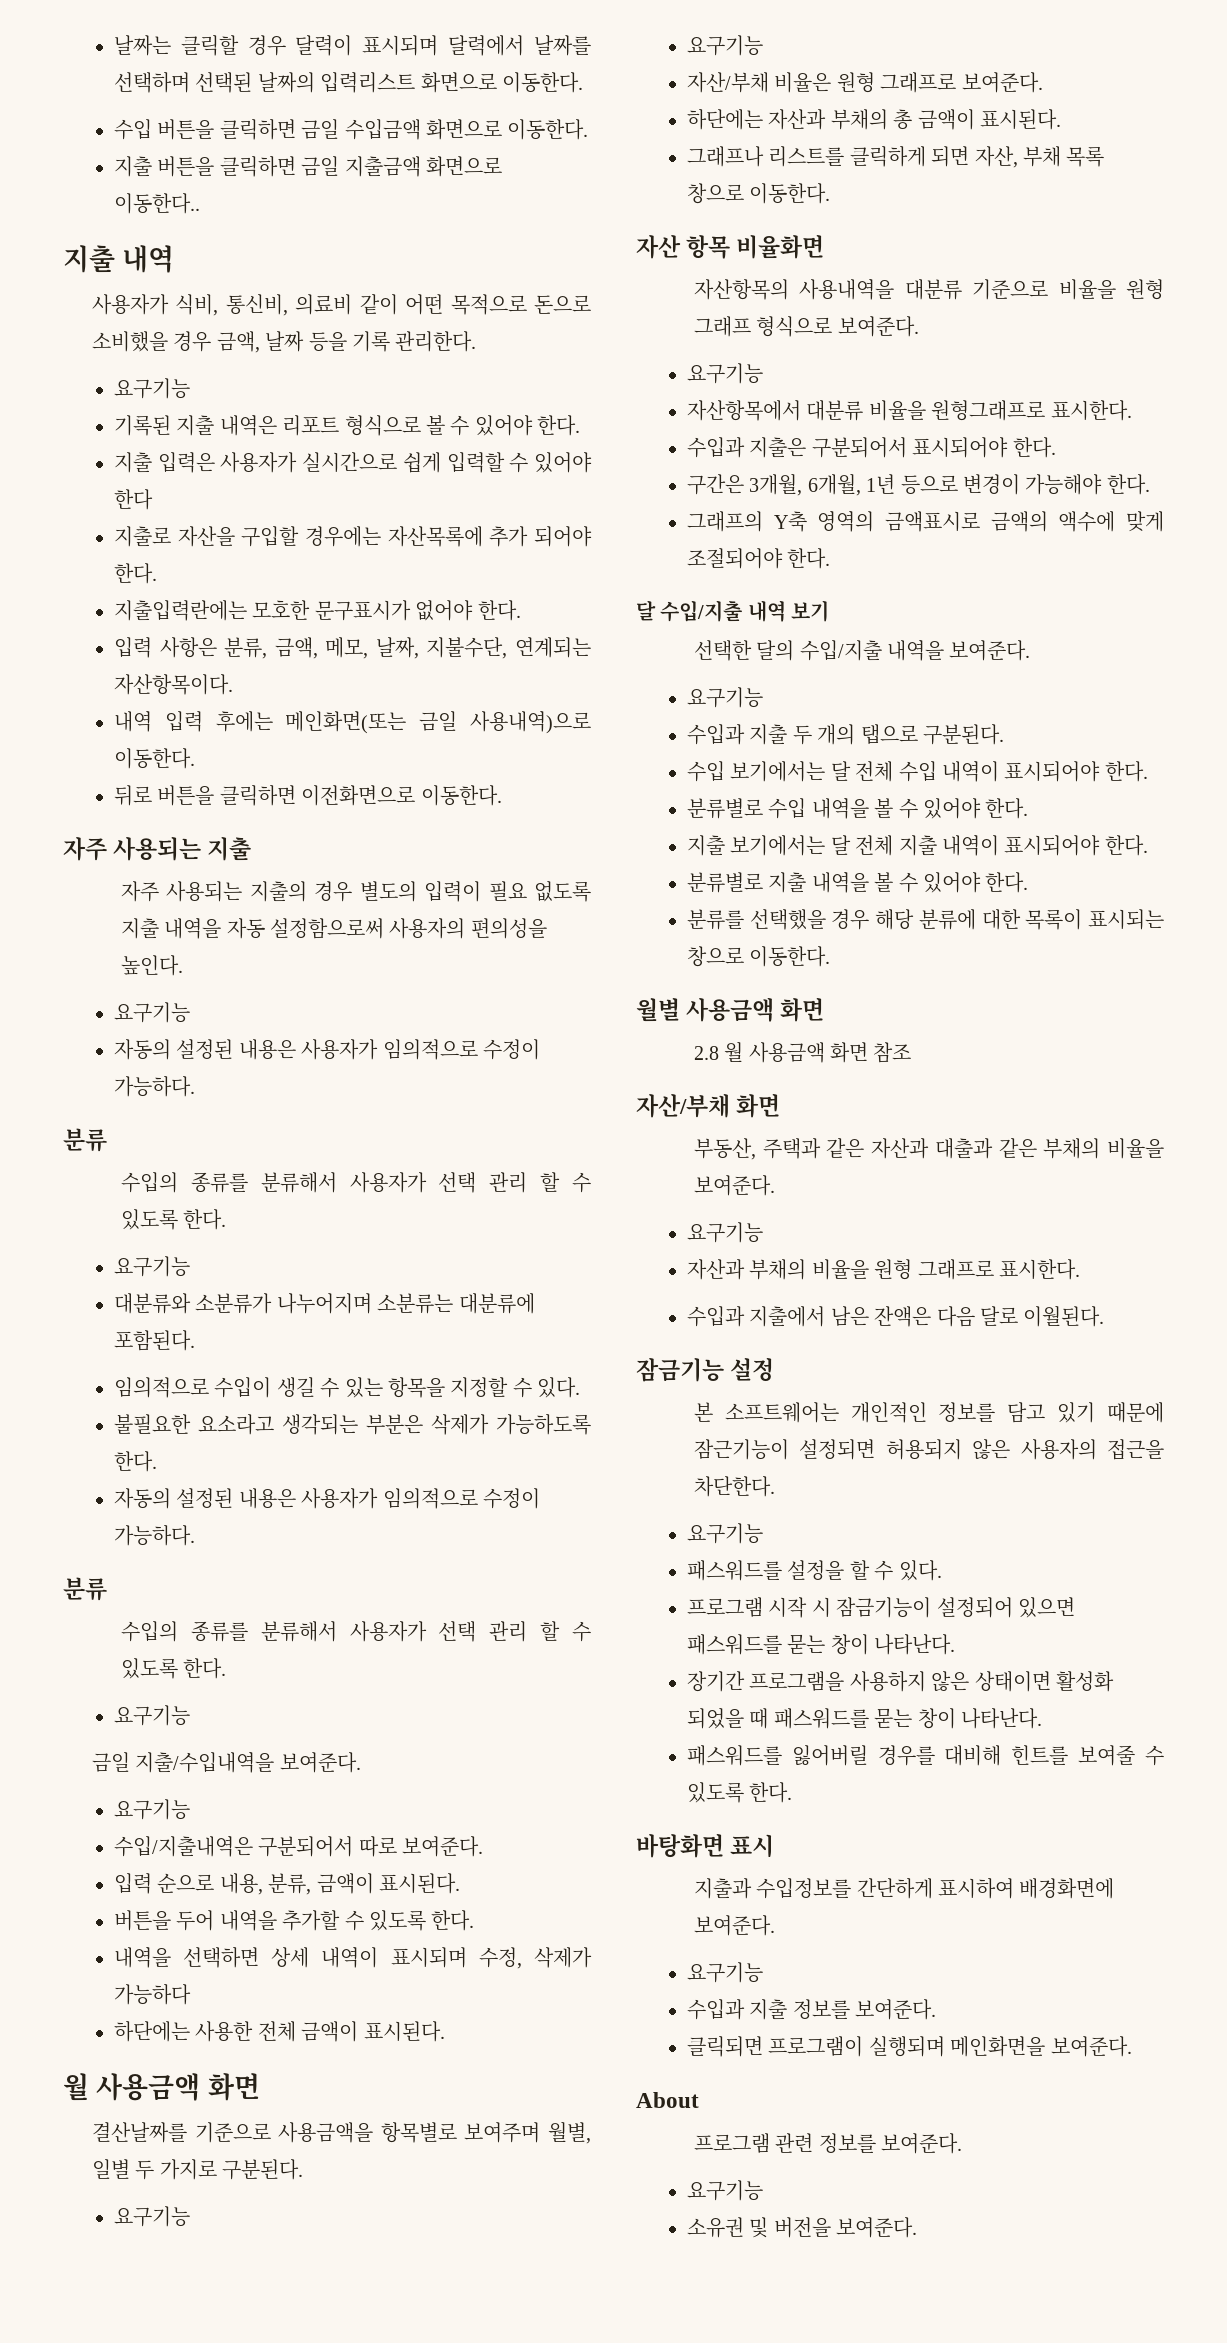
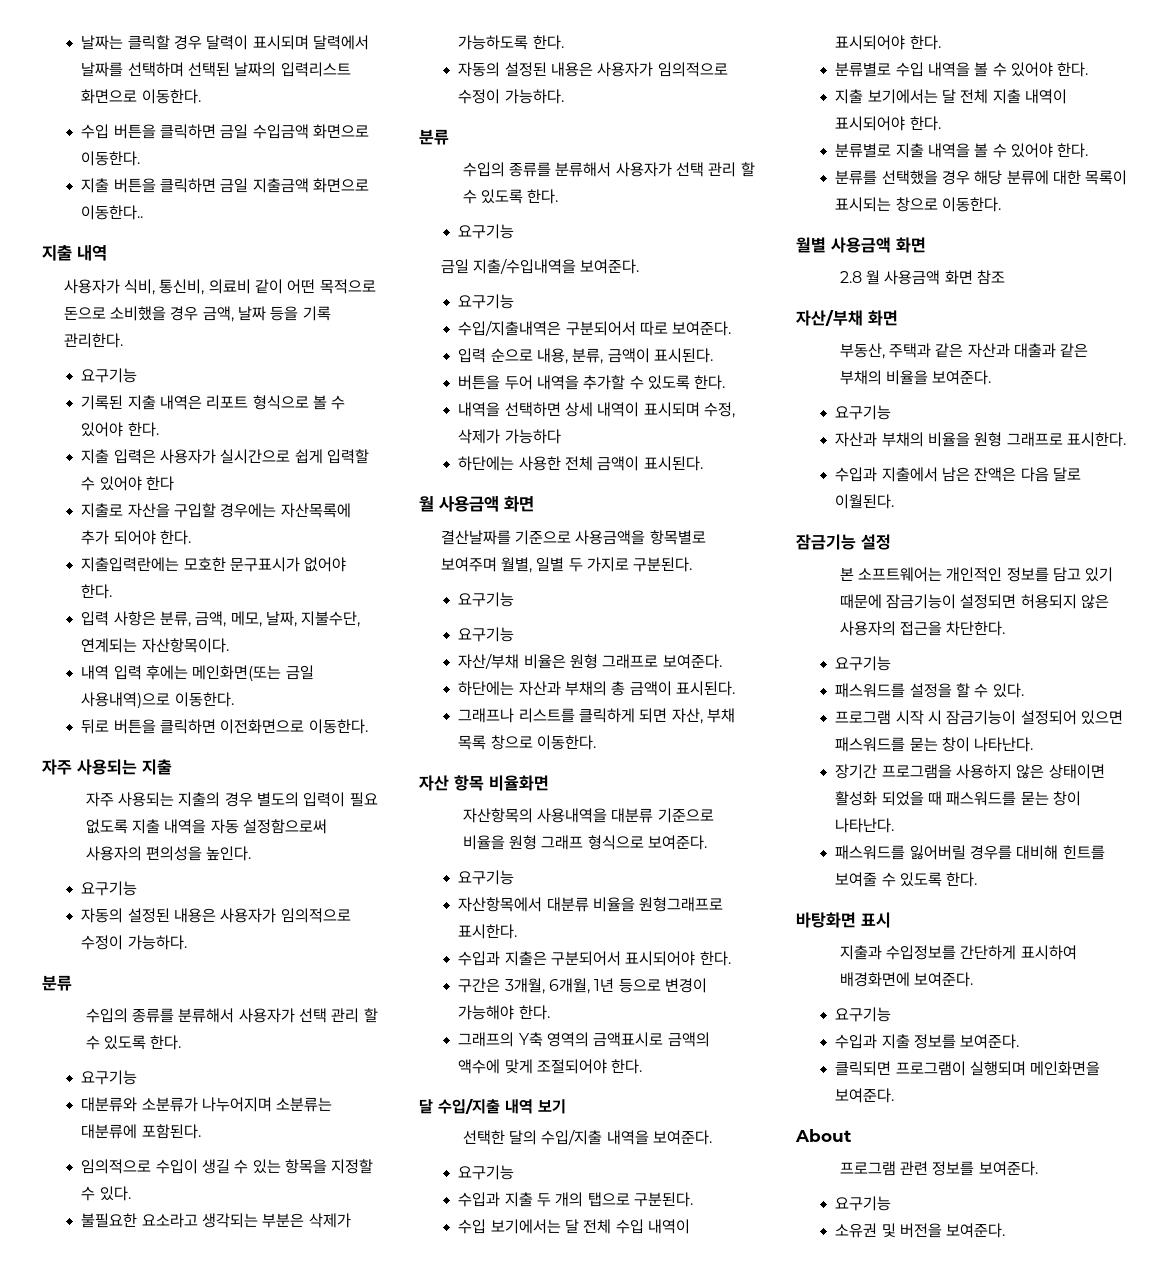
[693,1439,789,1460] 잠근기능이 -> [885,594,956,609] 잠금기능이

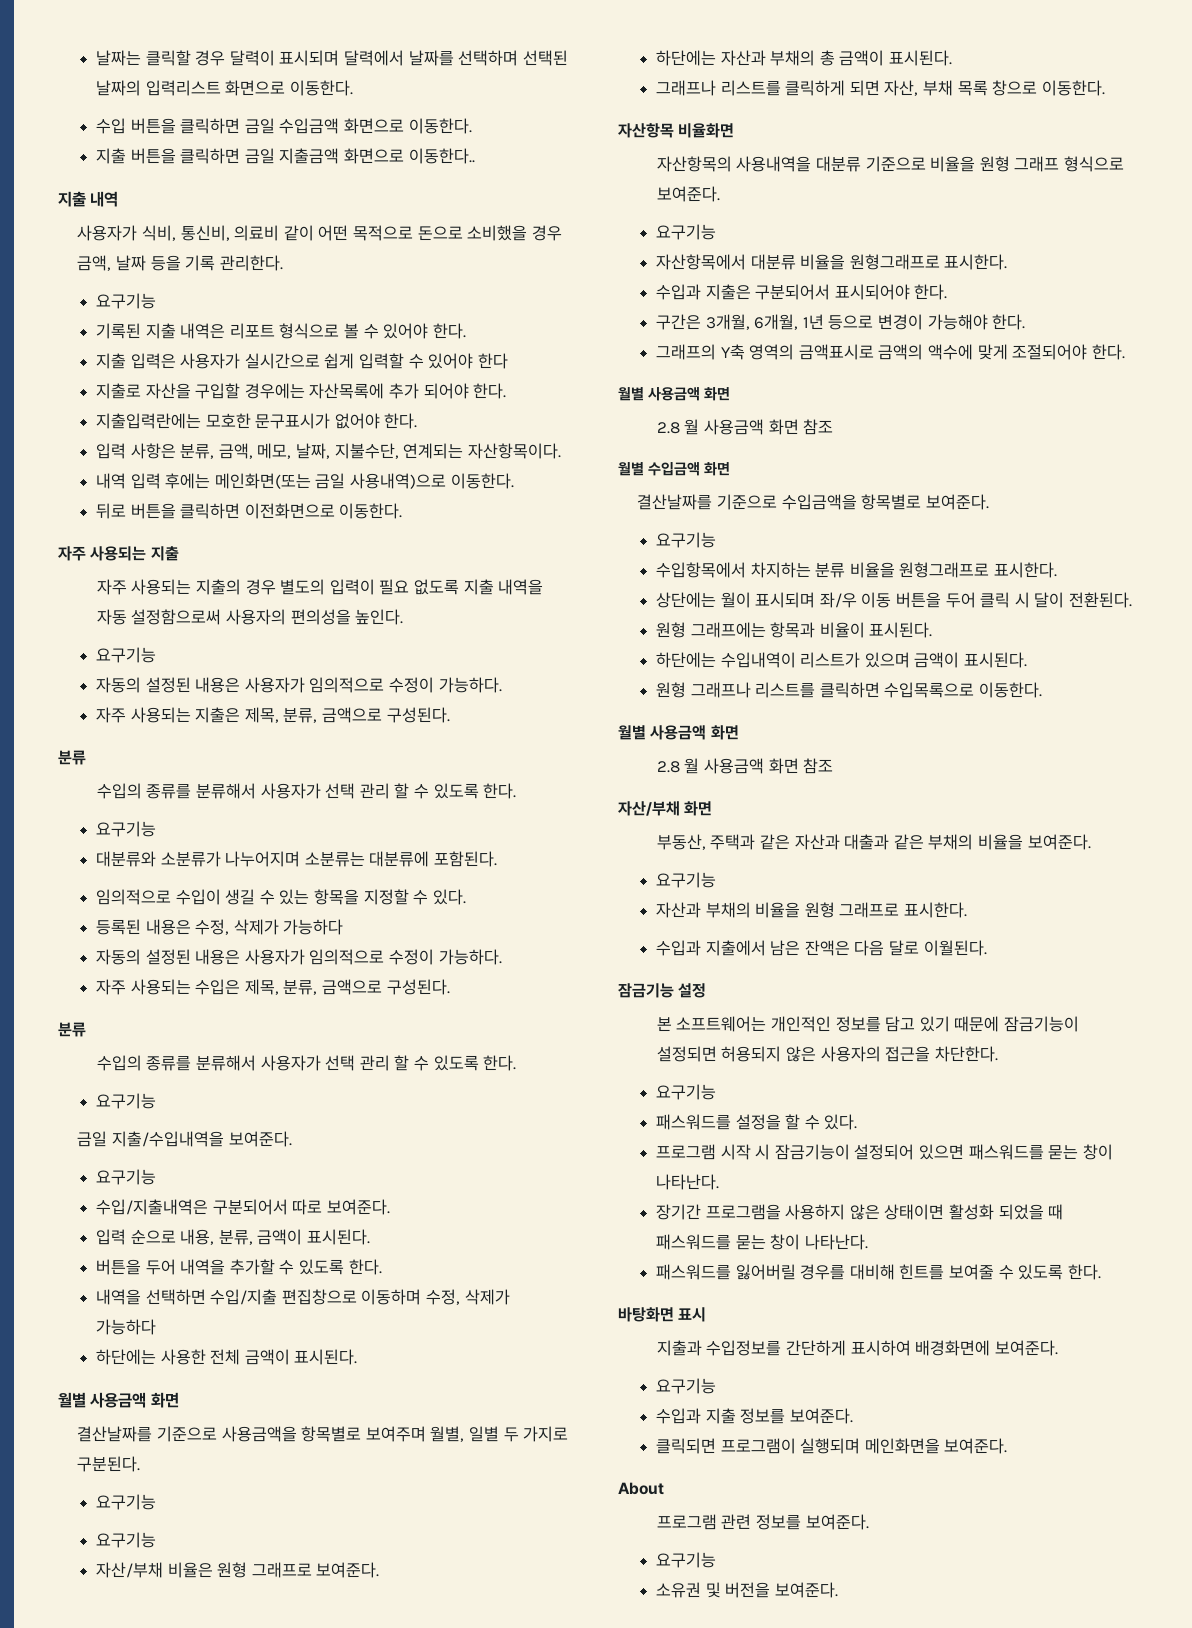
(187, 942) none -> [96,707,450,723] // 자주 사용되는 지출은 제목, 분류, 금액으로 구성된다.
[81,1213,351,1228] [458,35,564,50] [458,62,728,77] [458,89,564,104] 불필요한 요소라고 생각되는 부분은 삭제가 가능하도록 한다. // 자동의 설정된 내용은 사용자가 임의적으로 수정이 가능하다. -> [96,919,344,935] [96,949,502,965] [96,979,450,995] 등록된 내용은 수정, 삭제가 가능하다 // 자동의 설정된 내용은 사용자가 임의적으로 수정이 가능하다. // 자주 사용되는 수입은 제목, 분류, 금액으로 구성된다.
[565,402,700,417] 상세 내역이 표시되며 -> [210,1289,422,1305] 수입/지출 편집창으로 이동하며
[419,496,434,512] 월 -> [58,1392,86,1408] 월별
[419,775,484,791] 자산 항목 -> [618,123,674,138] 자산항목
[419,1098,566,1114] [462,1129,712,1145] [458,1165,515,1180] [458,1192,694,1207] [458,1219,691,1234] [835,35,941,50] [835,62,1089,77] [835,89,1068,104] [835,116,941,131] [835,143,1089,158] [835,170,1128,185] [835,197,938,212] 달 수입/지출 내역 보기 // 선택한 달의 수입/지출 내역을 보여준다. // 요구기능 // 수입과 지출 두 개의 탭으로 구분된다. // 수입 보기에서는 달 전체 수입 내역이 표시되어야 한다. // 분류별로 수입 내역을 볼 수 있어야 한다. // 지출 보기에서는 달 전체 지출 내역이 표시되어야 한다. // 분류별로 지출 내역을 볼 수 있어야 한다. // 분류를 선택했을 경우 해당 분류에 대한 목록이 표시되는 창으로 -> [618,387,731,401] [656,419,834,435] [618,462,731,476] [637,494,989,510] [656,532,717,548] [656,562,1058,578] [656,592,1132,608] [656,622,933,638] [656,652,1028,668] [656,682,975,698] 월별 사용금액 화면 // 2.8 월 사용금액 화면 참조 // 월별 수입금액 화면 // 결산날짜를 기준으로 수입금액을 항목별로 보여준다. // 요구기능 // 수입항목에서 차지하는 분류 비율을 원형그래프로 표시한다. // 상단에는 월이 표시되며 좌/우 이동 버튼을 두어 클릭 시 달이 전환된다. // 원형 그래프에는 항목과 비율이 표시된다. // 하단에는 수입내역이 리스트가 있으며 금액이 표시된다. // 원형 그래프나 리스트를 클릭하면 수입목록으로

